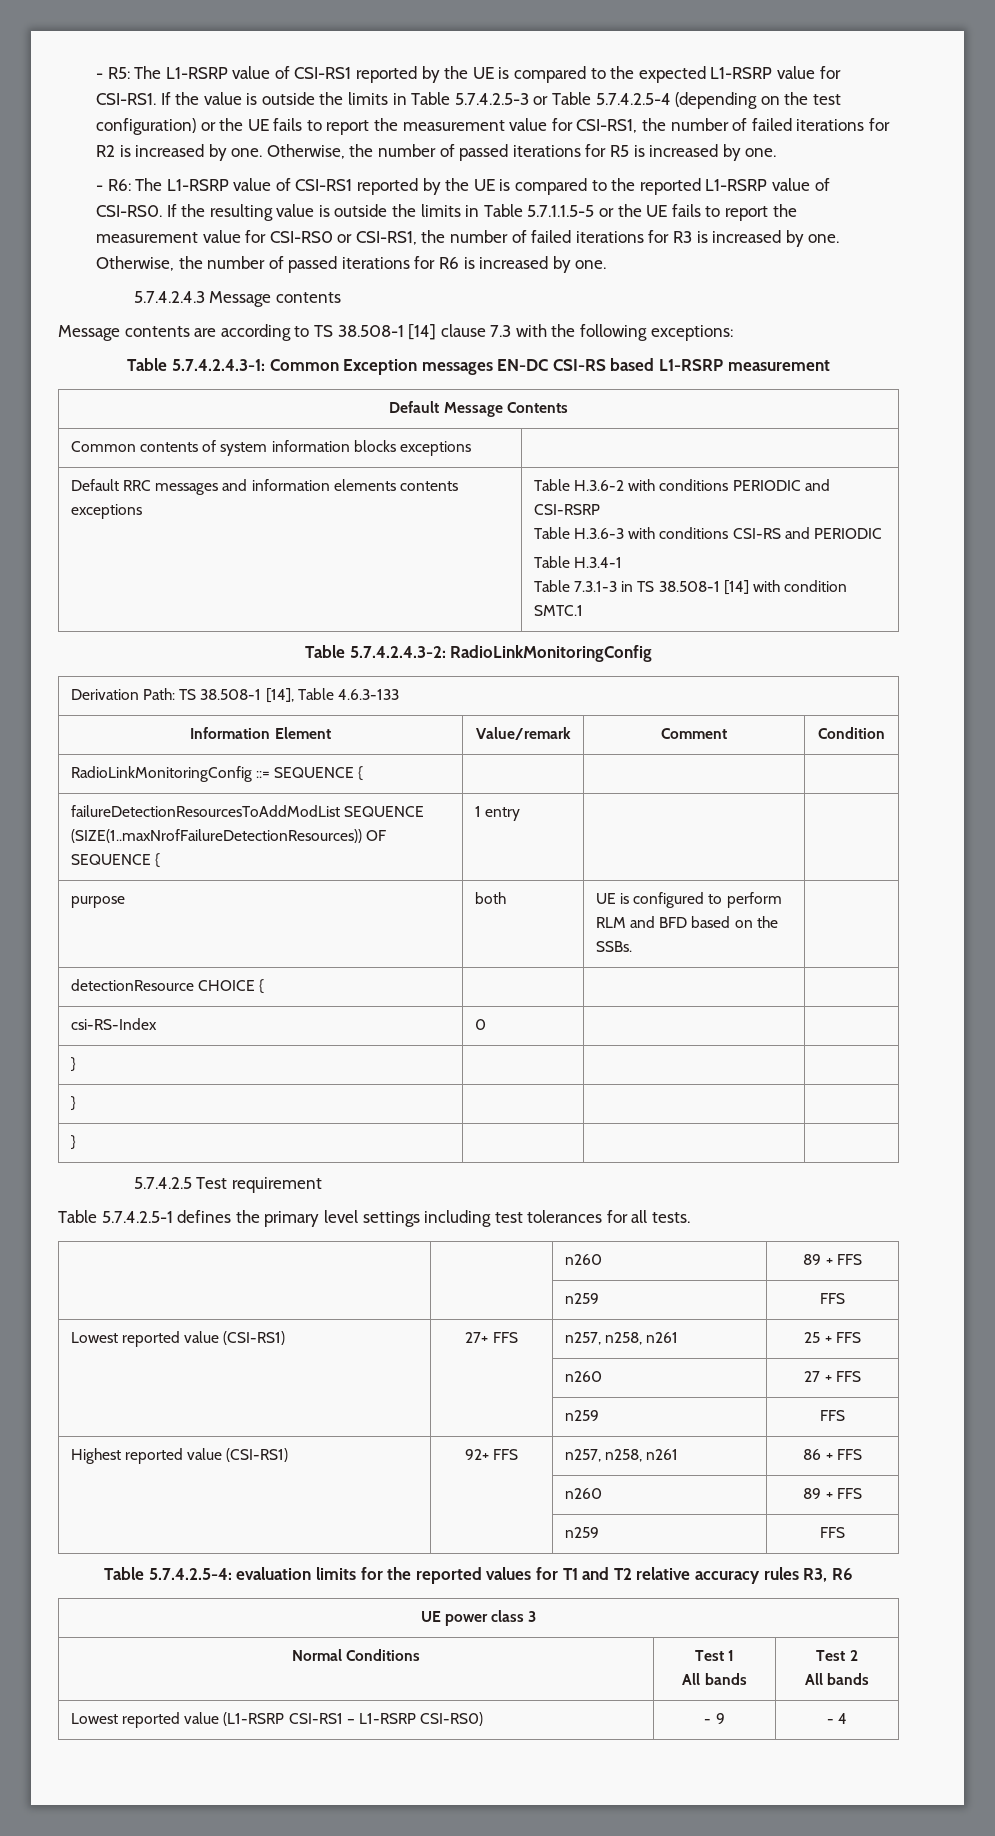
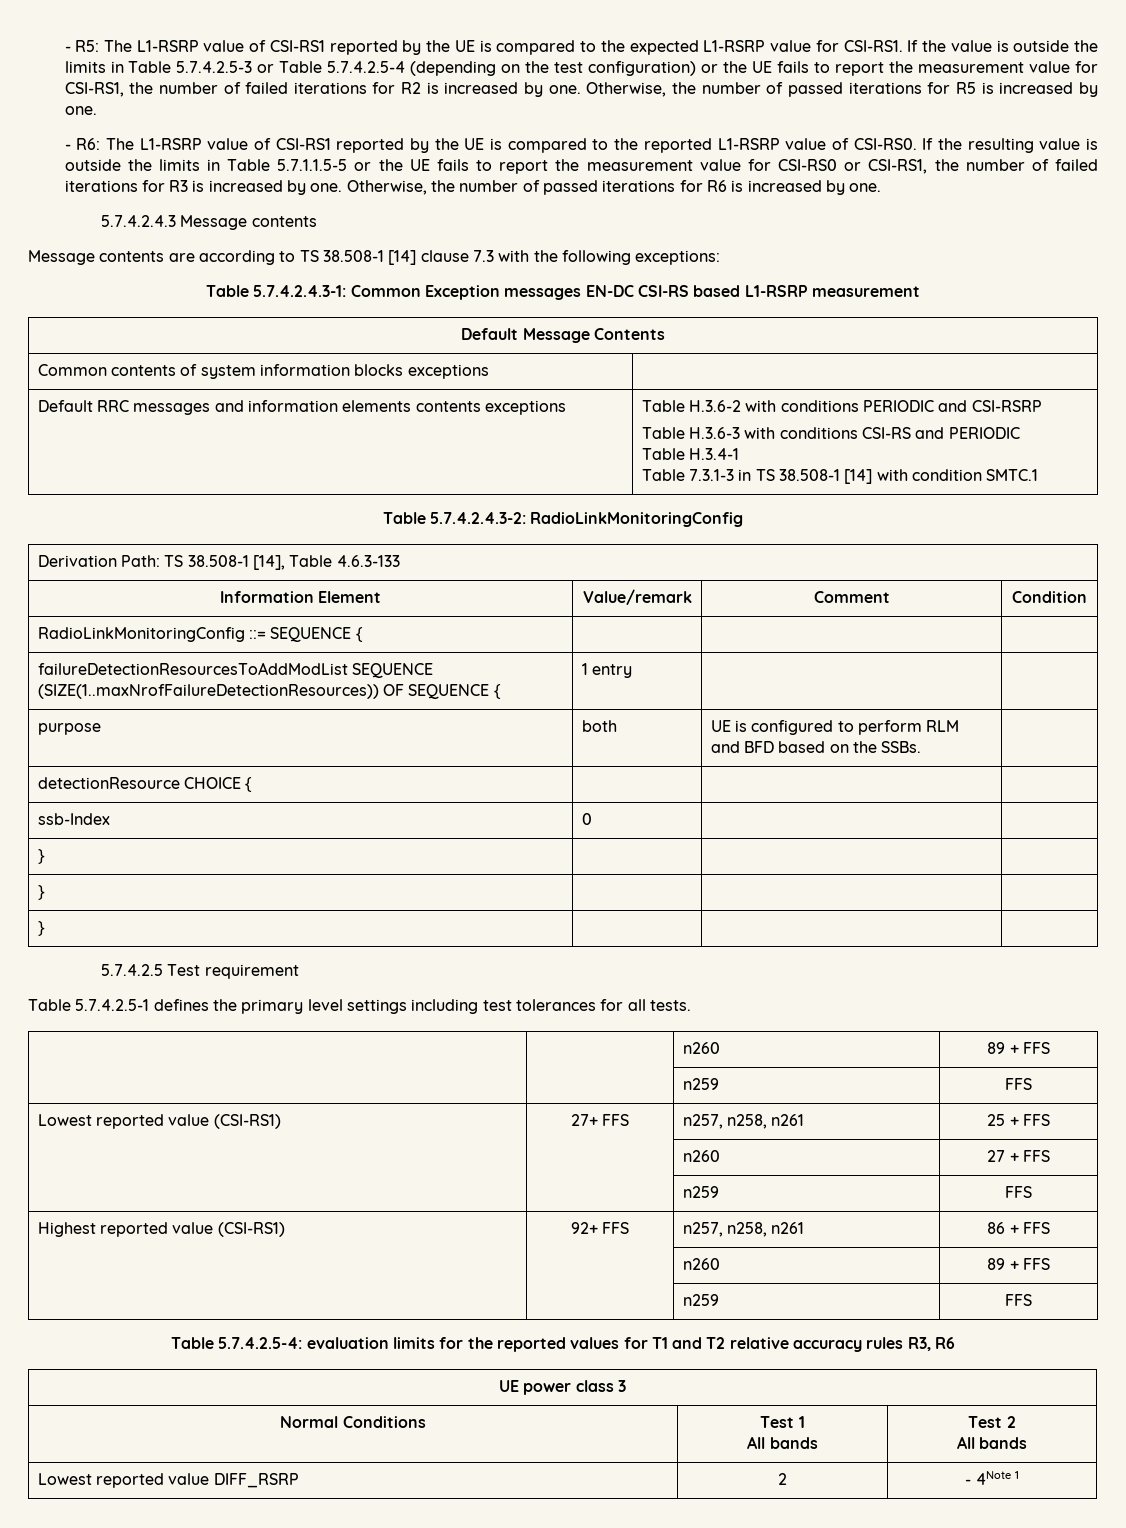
[70,1018,157,1030] csi-RS-Index -> [37,813,110,825] ssb-Index
[223,1712,484,1726] [704,1713,725,1724] [826,1713,848,1724] (L1-RSRP CSI-RS1 – L1-RSRP CSI-RS0) | - 9 | - 4 -> [213,1473,299,1488] [778,1473,787,1485] [965,1471,1019,1485] DIFF_RSRP | 2 | - 4Note 1

